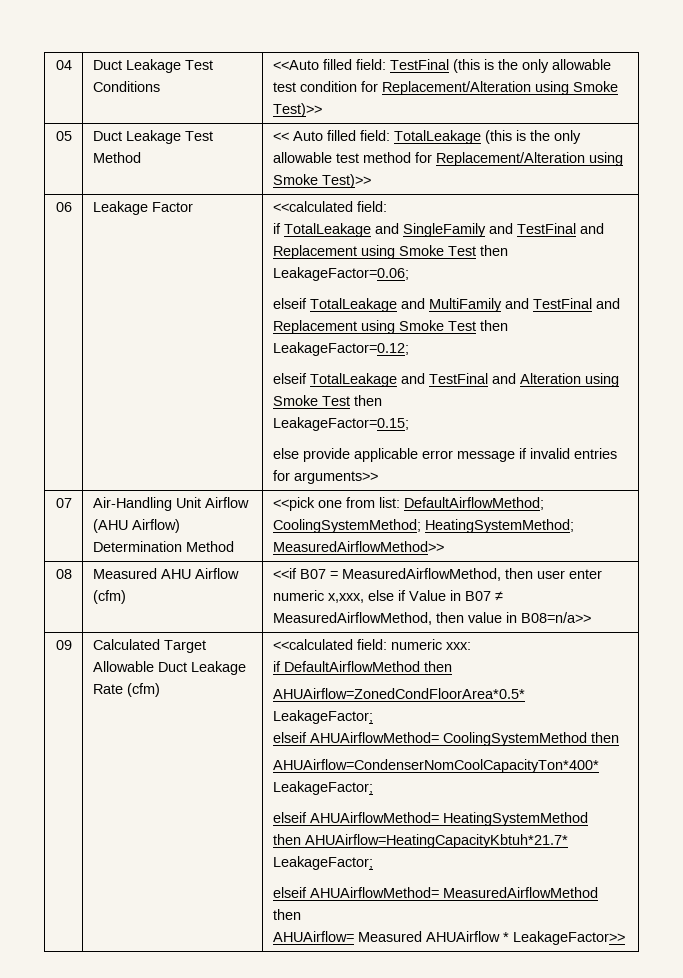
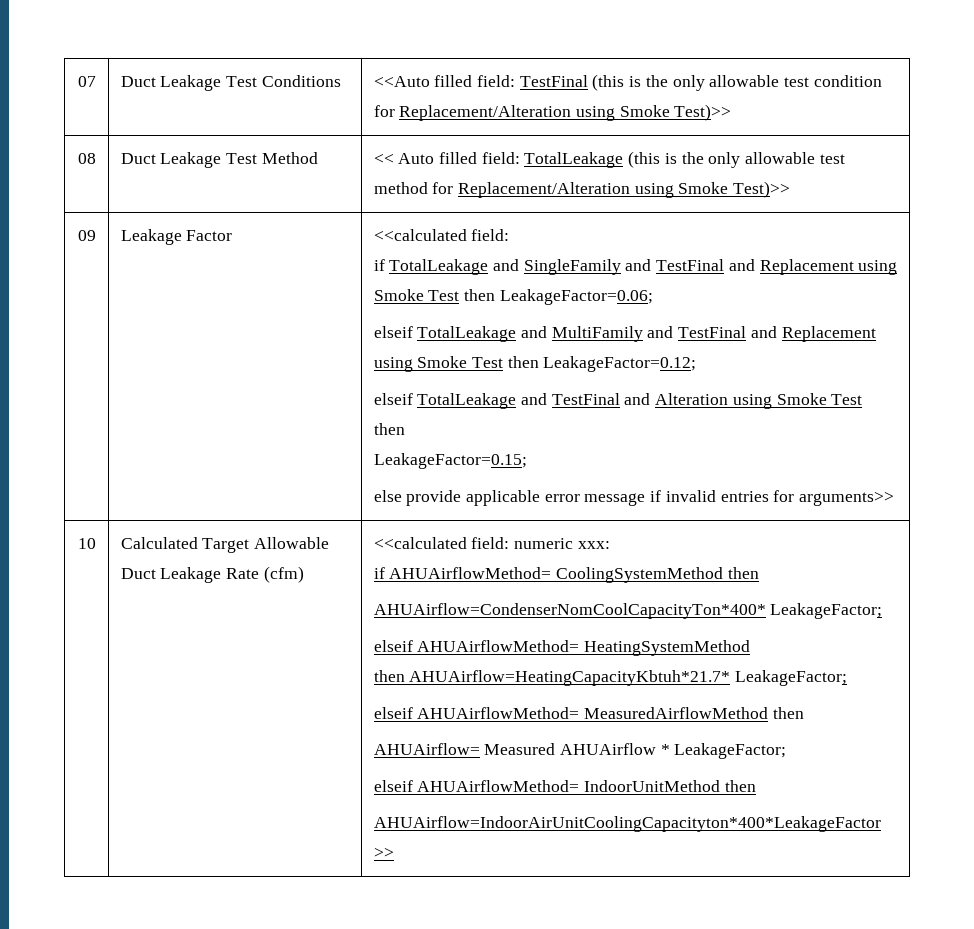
[55,60,72,70] 04 -> [77,76,96,87] 07
[55,131,72,141] 05 -> [77,153,96,164] 08
[55,202,72,212] 06 -> [77,230,96,241] 09
[55,498,72,508] [92,497,249,511] [92,519,180,533] [92,541,234,552] [272,497,544,511] [272,519,574,533] [272,541,444,552] [55,569,72,579] [92,568,239,579] [92,590,126,604] [272,568,602,581] [272,590,503,603] [272,612,591,625] [55,640,72,650] 07 | Air-Handling Unit Airflow (AHU Airflow) Determination Method | <<pick one from list: DefaultAirflowMethod; CoolingSystemMethod; HeatingSystemMethod; MeasuredAirflowMethod>> // 08 | Measured AHU Airflow (cfm) | <<if B07 = MeasuredAirflowMethod, then user enter numeric x,xxx, else if Value in B07 ≠ MeasuredAirflowMethod, then value in B08=n/a>> // 09 -> [77,538,96,549] 10
[283,661,452,672] [272,688,525,699] [272,710,373,724] [272,732,307,743] DefaultAirflowMethod then // AHUAirflow=ZonedCondFloorArea*0.5* LeakageFactor; // elseif -> (385, 573) none
[512,931,625,945] LeakageFactor>> -> [674,743,787,759] [373,780,756,792] [373,816,881,832] [373,847,394,858] LeakageFactor; // elseif AHUAirflowMethod= IndoorUnitMethod then // AHUAirflow=IndoorAirUnitCoolingCapacityton*400*LeakageFactor >>

